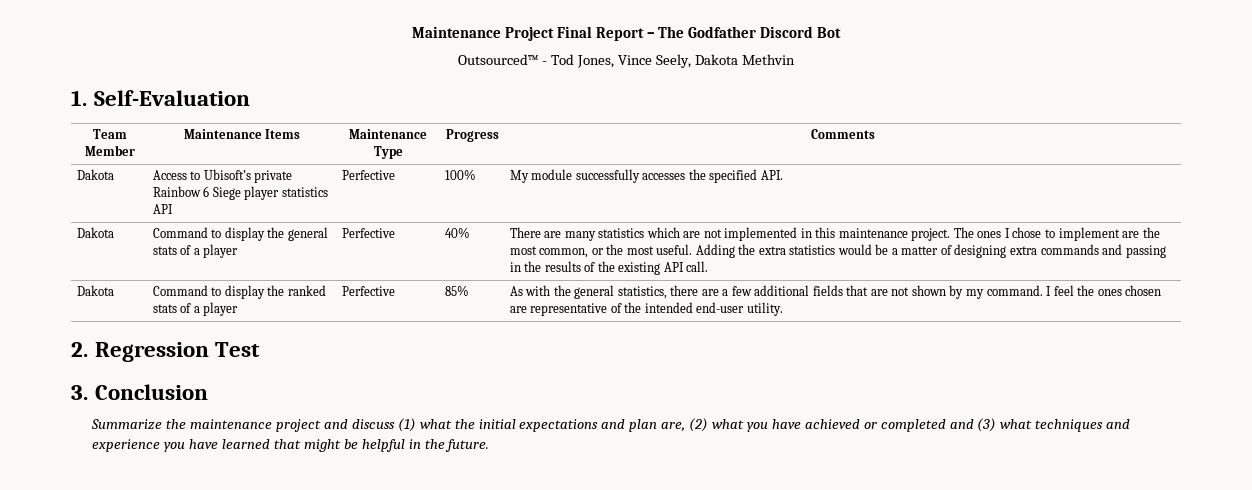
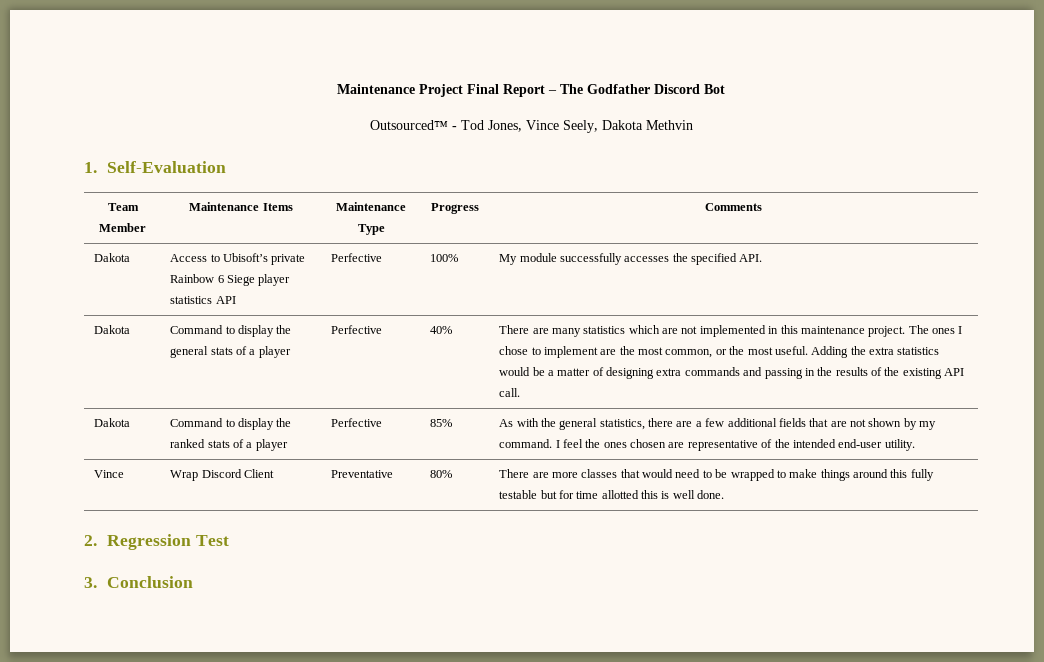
(783, 309) none -> [94,470,125,478] [170,469,274,481] [331,470,394,478] [430,470,453,478] [499,469,934,481] [499,490,725,499] // Vince | Wrap Discord Client | Preventative | 80% | There are more classes that would need to be wrapped to make things around this fully testable but for time allotted this is well done.
[91,418,1131,432] [92,439,490,452] // Summarize the maintenance project and discuss (1) what the initial expectations and plan are, (2) what you have achieved or completed and (3) what techniques and experience you have learned that might be helpful in the future. -> (194, 582) none

